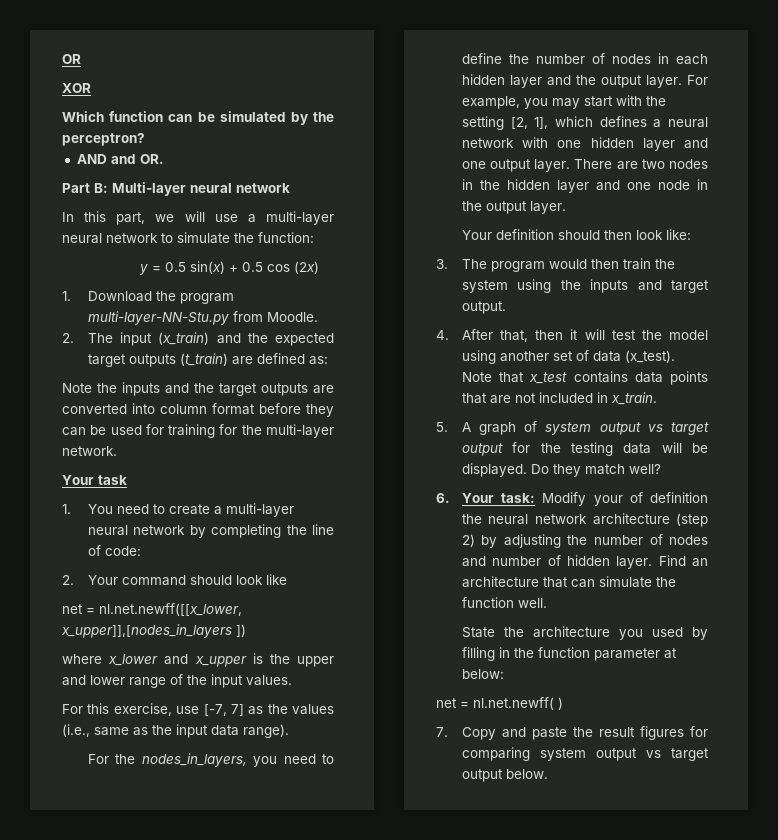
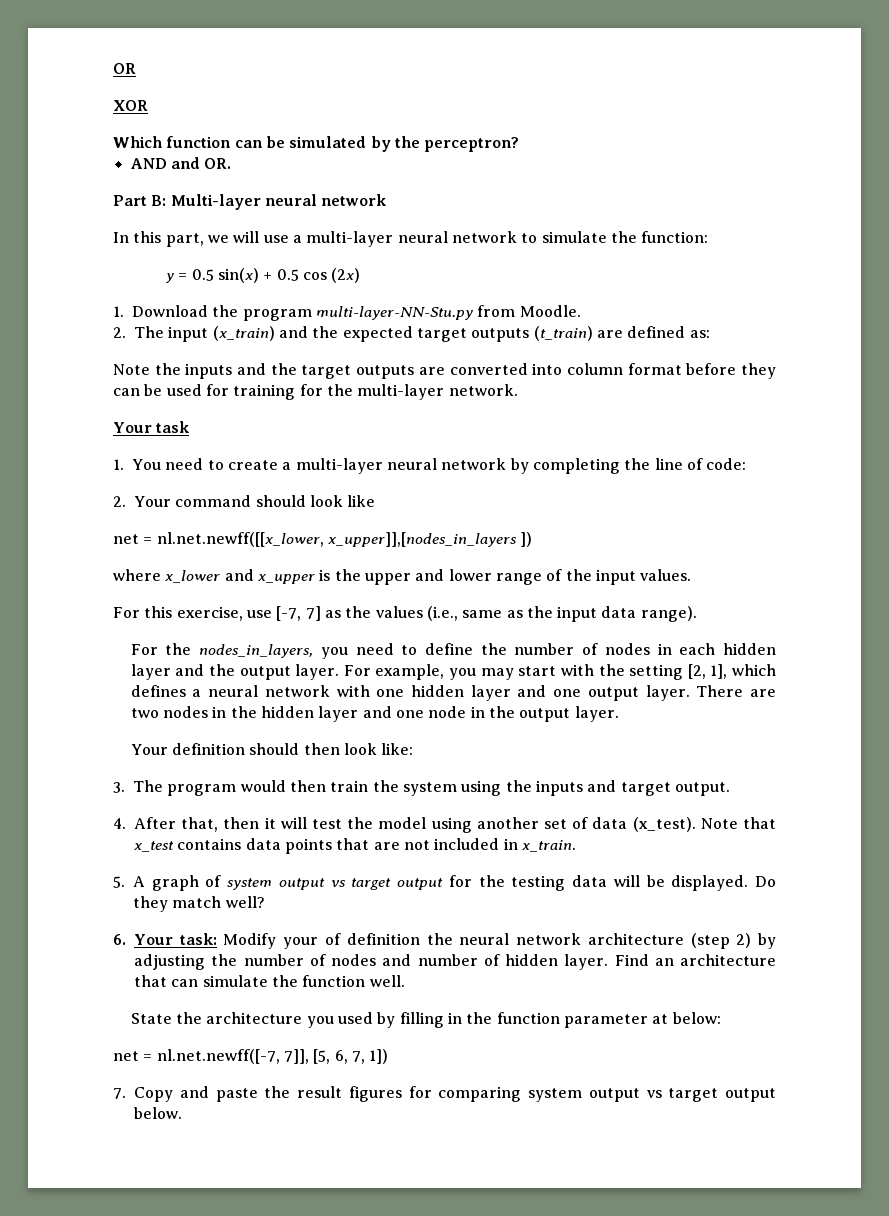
[473,697,563,710] nl.net.newff( ) -> [156,1049,389,1064] nl.net.newff([-7, 7]], [5, 6, 7, 1])

